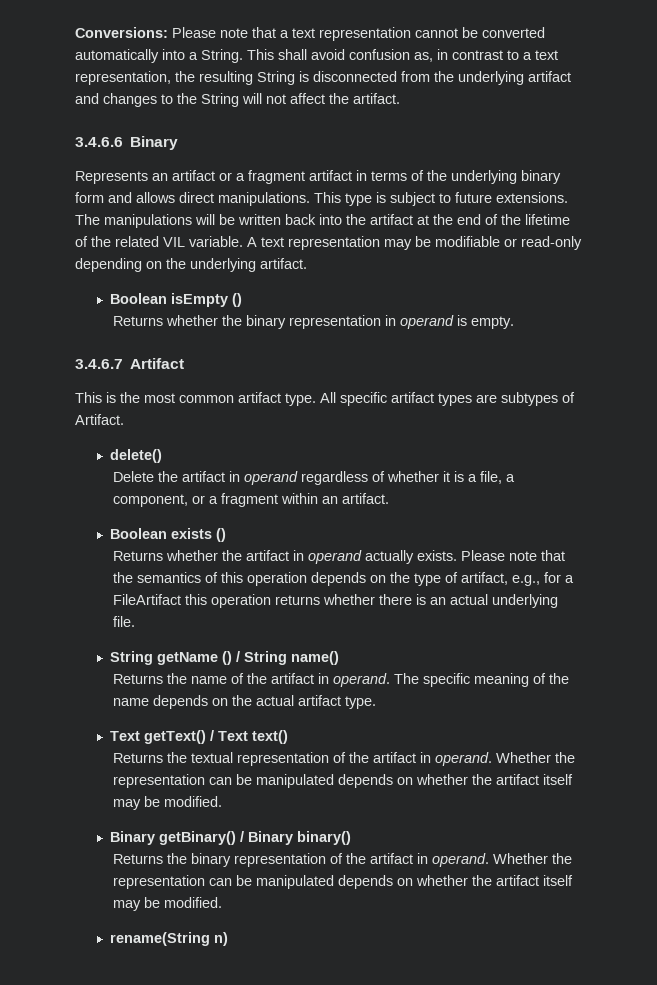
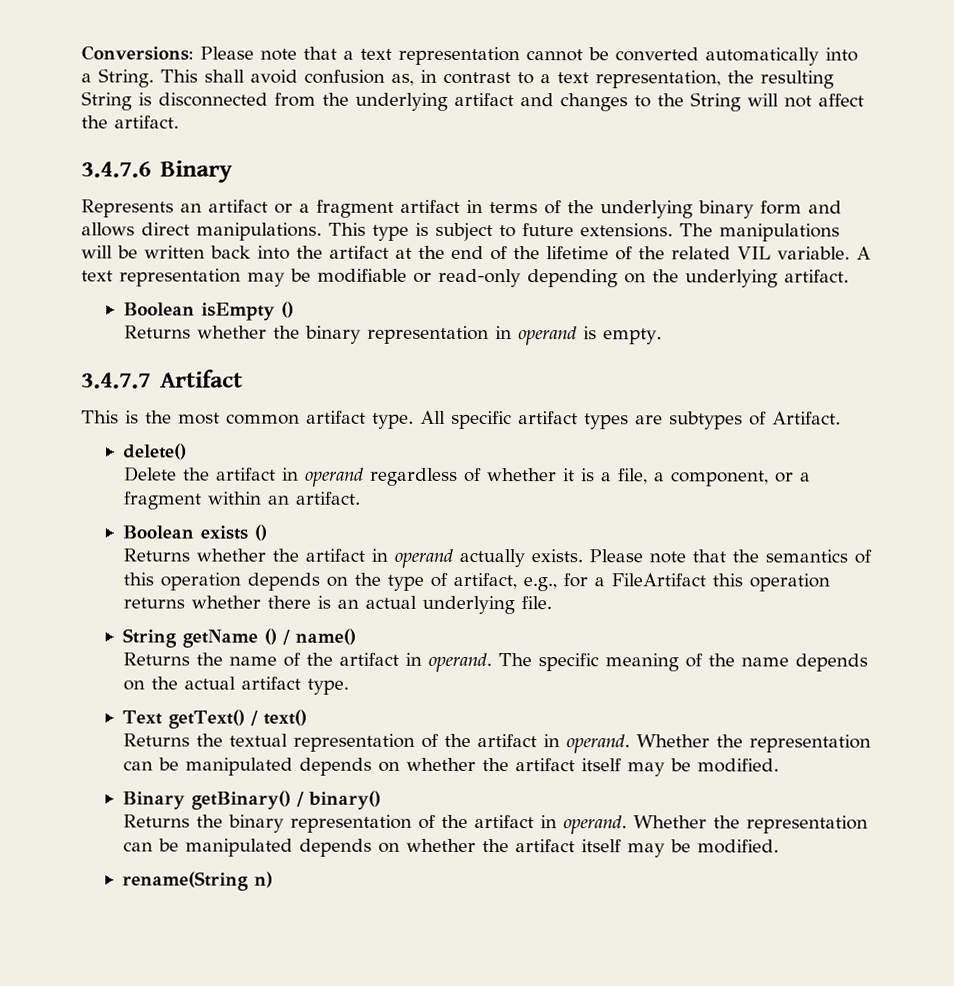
[75,137,123,147] 3.4.6.6 -> [81,161,151,178] 3.4.7.6
[75,359,123,369] 3.4.6.7 -> [81,372,151,389] 3.4.7.7
[243,651,287,665] String -> (291, 637) none
[217,731,248,741] Text -> (259, 718) none
[247,831,293,845] Binary -> (305, 799) none

